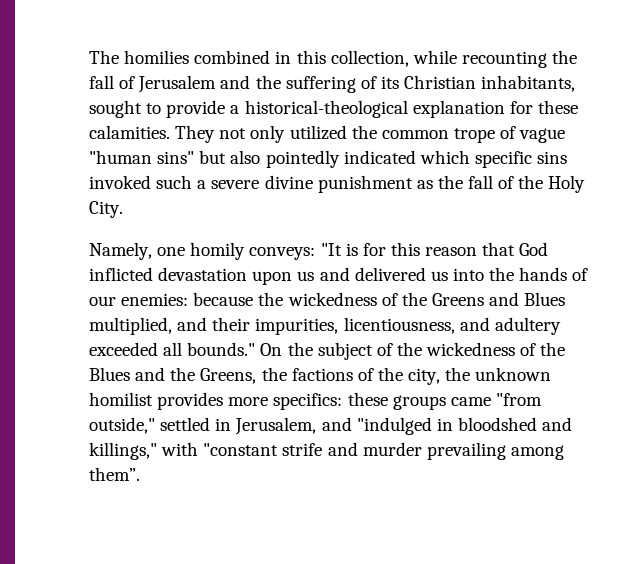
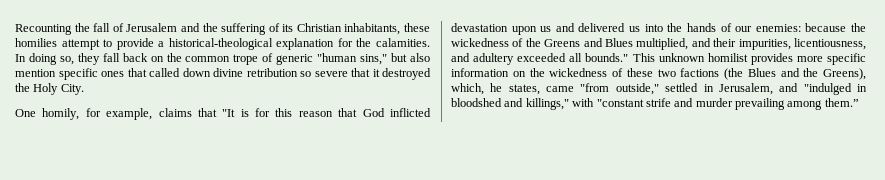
[89,50,547,68] The homilies combined in this collection, while recounting -> [15,24,72,35] Recounting
[89,100,142,118] sought -> [403,23,430,32] [15,38,100,50] these homilies attempt
[537,100,578,114] [89,125,566,143] [89,150,568,168] [89,175,586,193] [89,201,123,218] [89,242,316,260] these calamities. They not only utilized the common trope of vague "human sins" but also pointedly indicated which specific sins invoked such a severe divine punishment as the fall of the Holy City. // Namely, one homily conveys: -> [356,38,430,47] [15,53,431,65] [15,68,431,80] [15,83,84,95] [15,108,217,120] the calamities. In doing so, they fall back on the common trope of generic "human sins," but also mention specific ones that called down divine retribution so severe that it destroyed the Holy City. // One homily, for example, claims that
[260,342,566,360] [89,367,552,385] [89,392,446,410] On the subject of the wickedness of the Blues and the Greens, the factions of the city, the unknown homilist provides more specifics: these groups -> [632,53,866,65] [451,68,866,80] [451,83,540,95] This unknown homilist provides more specific information on the wickedness of these two factions (the Blues and the Greens), which, he states,
[89,467,140,481] them”. -> [824,98,859,107] them.”

